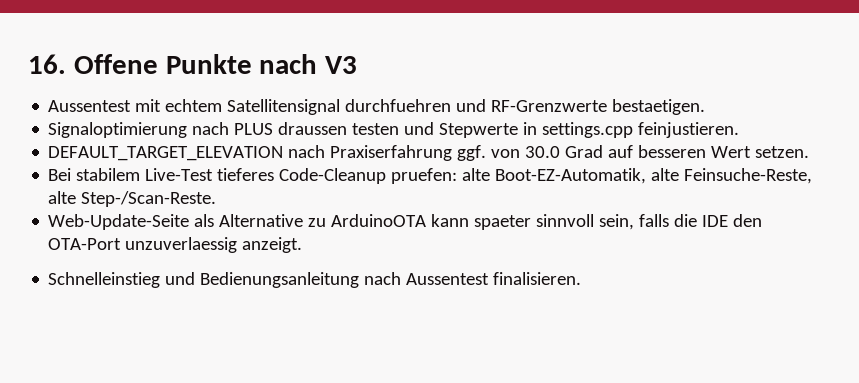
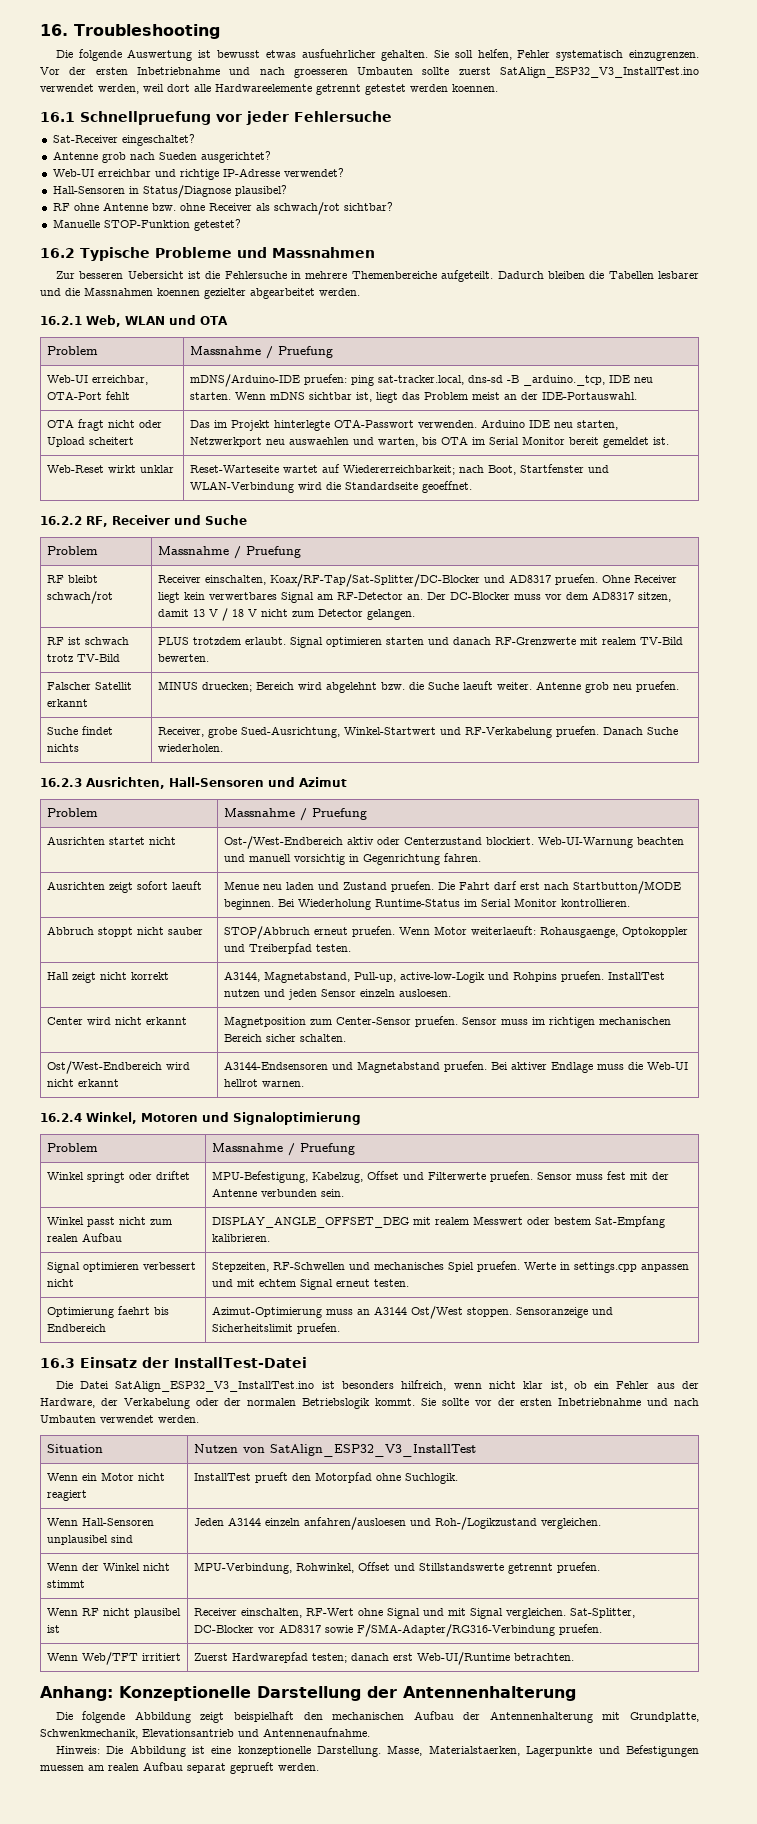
[73,54,358,74] [48,99,706,115] [48,122,740,138] [48,145,810,161] [48,168,813,184] [48,191,217,207] [48,214,763,230] [48,237,303,253] [48,272,582,288] Offene Punkte nach V3 // Aussentest mit echtem Satellitensignal durchfuehren und RF-Grenzwerte bestaetigen. // Signaloptimierung nach PLUS draussen testen und Stepwerte in settings.cpp feinjustieren. // DEFAULT_TARGET_ELEVATION nach Praxiserfahrung ggf. von 30.0 Grad auf besseren Wert setzen. // Bei stabilem Live-Test tieferes Code-Cleanup pruefen: alte Boot-EZ-Automatik, alte Feinsuche-Reste, alte Step-/Scan-Reste. // Web-Update-Seite als Alternative zu ArduinoOTA kann spaeter sinnvoll sein, falls die IDE den OTA-Port unzuverlaessig anzeigt. // Schnelleinstieg und Bedienungsanleitung nach Aussentest finalisieren. -> [74,24,220,39] [55,49,700,61] [40,66,699,78] [40,84,498,95] [40,111,392,125] [52,134,195,146] [52,151,271,163] [52,168,344,180] [52,185,287,198] [52,202,393,215] [52,219,241,231] [40,247,375,261] [55,270,699,282] [40,287,360,299] [40,315,228,327] [46,346,98,355] [189,346,333,359] [46,375,148,385] [46,391,130,400] [189,374,653,387] [189,392,637,403] [46,419,162,431] [46,437,134,447] [189,419,618,431] [189,436,669,448] [46,465,174,473] [189,464,609,475] [189,481,472,493] [40,515,247,527] [46,546,98,555] [157,546,301,559] [46,575,98,583] [46,591,113,604] [157,574,677,587] [157,591,671,603] [157,608,415,621] [46,637,129,645] [46,654,120,662] [157,637,683,648] [157,654,209,662] [46,682,132,690] [46,699,88,707] [157,681,679,693] [46,726,113,735] [46,744,79,752] [157,726,678,738] [157,744,223,752] [40,777,347,789] [46,808,98,817] [223,808,367,821] [46,836,176,845] [223,836,684,849] [223,853,481,865] [46,881,202,893] [223,881,681,894] [223,898,630,910] [46,926,203,937] [223,926,688,939] [223,943,351,954] [46,972,169,983] [223,971,665,983] [223,989,451,1000] [46,1017,187,1025] [223,1016,671,1028] [223,1034,346,1042] [46,1061,190,1074] [46,1079,119,1087] [223,1061,688,1073] [223,1079,304,1087] [40,1112,361,1125] [46,1143,98,1152] [211,1143,355,1156] [46,1171,190,1183] [211,1171,669,1183] [211,1188,344,1197] [46,1217,172,1227] [46,1233,122,1242] [211,1216,665,1228] [211,1234,270,1242] [46,1262,196,1273] [46,1279,74,1287] [211,1261,689,1273] [211,1279,409,1290] [46,1306,169,1318] [46,1324,106,1332] [211,1306,613,1319] [211,1323,340,1334] [40,1357,307,1368] [55,1380,699,1392] [40,1398,700,1409] [40,1415,199,1423] [46,1444,103,1453] [193,1444,476,1457] [46,1472,165,1481] [46,1490,87,1501] [193,1472,458,1484] [46,1518,154,1526] [46,1535,133,1545] [193,1517,601,1530] [46,1563,170,1571] [46,1580,85,1588] [193,1562,600,1574] [46,1608,181,1618] [46,1625,60,1633] [193,1608,635,1619] [193,1624,602,1637] [46,1652,181,1665] [193,1652,574,1665] [40,1686,576,1701] [55,1711,699,1723] [40,1728,370,1739] [55,1745,700,1757] [40,1762,319,1774] Troubleshooting // Die folgende Auswertung ist bewusst etwas ausfuehrlicher gehalten. Sie soll helfen, Fehler systematisch einzugrenzen. Vor der ersten Inbetriebnahme und nach groesseren Umbauten sollte zuerst SatAlign_ESP32_V3_InstallTest.ino verwendet werden, weil dort alle Hardwareelemente getrennt getestet werden koennen. // 16.1 Schnellpruefung vor jeder Fehlersuche // Sat-Receiver eingeschaltet? // Antenne grob nach Sueden ausgerichtet? // Web-UI erreichbar und richtige IP-Adresse verwendet? // Hall-Sensoren in Status/Diagnose plausibel? // RF ohne Antenne bzw. ohne Receiver als schwach/rot sichtbar? // Manuelle STOP-Funktion getestet? // 16.2 Typische Probleme und Massnahmen // Zur besseren Uebersicht ist die Fehlersuche in mehrere Themenbereiche aufgeteilt. Dadurch bleiben die Tabellen lesbarer und die Massnahmen koennen gezielter abgearbeitet werden. // 16.2.1 Web, WLAN und OTA // Problem | Massnahme / Pruefung // Web-UI erreichbar, OTA-Port fehlt | mDNS/Arduino-IDE pruefen: ping sat-tracker.local, dns-sd -B _arduino._tcp, IDE neu starten. Wenn mDNS sichtbar ist, liegt das Problem meist an der IDE-Portauswahl. // OTA fragt nicht oder Upload scheitert | Das im Projekt hinterlegte OTA-Passwort verwenden. Arduino IDE neu starten, Netzwerkport neu auswaehlen und warten, bis OTA im Serial Monitor bereit gemeldet ist. // Web-Reset wirkt unklar | Reset-Warteseite wartet auf Wiedererreichbarkeit; nach Boot, Startfenster und WLAN-Verbindung wird die Standardseite geoeffnet. // 16.2.2 RF, Receiver und Suche // Problem | Massnahme / Pruefung // RF bleibt schwach/rot | Receiver einschalten, Koax/RF-Tap/Sat-Splitter/DC-Blocker und AD8317 pruefen. Ohne Receiver liegt kein verwertbares Signal am RF-Detector an. Der DC-Blocker muss vor dem AD8317 sitzen, damit 13 V / 18 V nicht zum Detector gelangen. // RF ist schwach trotz TV-Bild | PLUS trotzdem erlaubt. Signal optimieren starten und danach RF-Grenzwerte mit realem TV-Bild bewerten. // Falscher Satellit erkannt | MINUS druecken; Bereich wird abgelehnt bzw. die Suche laeuft weiter. Antenne grob neu pruefen. // Suche findet nichts | Receiver, grobe Sued-Ausrichtung, Winkel-Startwert und RF-Verkabelung pruefen. Danach Suche wiederholen. // 16.2.3 Ausrichten, Hall-Sensoren und Azimut // Problem | Massnahme / Pruefung // Ausrichten startet nicht | Ost-/West-Endbereich aktiv oder Centerzustand blockiert. Web-UI-Warnung beachten und manuell vorsichtig in Gegenrichtung fahren. // Ausrichten zeigt sofort laeuft | Menue neu laden und Zustand pruefen. Die Fahrt darf erst nach Startbutton/MODE beginnen. Bei Wiederholung Runtime-Status im Serial Monitor kontrollieren. // Abbruch stoppt nicht sauber | STOP/Abbruch erneut pruefen. Wenn Motor weiterlaeuft: Rohausgaenge, Optokoppler und Treiberpfad testen. // Hall zeigt nicht korrekt | A3144, Magnetabstand, Pull-up, active-low-Logik und Rohpins pruefen. InstallTest nutzen und jeden Sensor einzeln ausloesen. // Center wird nicht erkannt | Magnetposition zum Center-Sensor pruefen. Sensor muss im richtigen mechanischen Bereich sicher schalten. // Ost/West-Endbereich wird nicht erkannt | A3144-Endsensoren und Magnetabstand pruefen. Bei aktiver Endlage muss die Web-UI hellrot warnen. // 16.2.4 Winkel, Motoren und Signaloptimierung // Problem | Massnahme / Pruefung // Winkel springt oder driftet | MPU-Befestigung, Kabelzug, Offset und Filterwerte pruefen. Sensor muss fest mit der Antenne verbunden sein. // Winkel passt nicht zum realen Aufbau | DISPLAY_ANGLE_OFFSET_DEG mit realem Messwert oder bestem Sat-Empfang kalibrieren. // Signal optimieren verbessert nicht | Stepzeiten, RF-Schwellen und mechanisches Spiel pruefen. Werte in settings.cpp anpassen und mit echtem Signal erneut testen. // Optimierung faehrt bis Endbereich | Azimut-Optimierung muss an A3144 Ost/West stoppen. Sensoranzeige und Sicherheitslimit pruefen. // 16.3 Einsatz der InstallTest-Datei // Die Datei SatAlign_ESP32_V3_InstallTest.ino ist besonders hilfreich, wenn nicht klar ist, ob ein Fehler aus der Hardware, der Verkabelung oder der normalen Betriebslogik kommt. Sie sollte vor der ersten Inbetriebnahme und nach Umbauten verwendet werden. // Situation | Nutzen von SatAlign_ESP32_V3_InstallTest // Wenn ein Motor nicht reagiert | InstallTest prueft den Motorpfad ohne Suchlogik. // Wenn Hall-Sensoren unplausibel sind | Jeden A3144 einzeln anfahren/ausloesen und Roh-/Logikzustand vergleichen. // Wenn der Winkel nicht stimmt | MPU-Verbindung, Rohwinkel, Offset und Stillstandswerte getrennt pruefen. // Wenn RF nicht plausibel ist | Receiver einschalten, RF-Wert ohne Signal und mit Signal vergleichen. Sat-Splitter, DC-Blocker vor AD8317 sowie F/SMA-Adapter/RG316-Verbindung pruefen. // Wenn Web/TFT irritiert | Zuerst Hardwarepfad testen; danach erst Web-UI/Runtime betrachten. // Anhang: Konzeptionelle Darstellung der Antennenhalterung // Die folgende Abbildung zeigt beispielhaft den mechanischen Aufbau der Antennenhalterung mit Grundplatte, Schwenkmechanik, Elevationsantrieb und Antennenaufnahme. // Hinweis: Die Abbildung ist eine konzeptionelle Darstellung. Masse, Materialstaerken, Lagerpunkte und Befestigungen muessen am realen Aufbau separat geprueft werden.

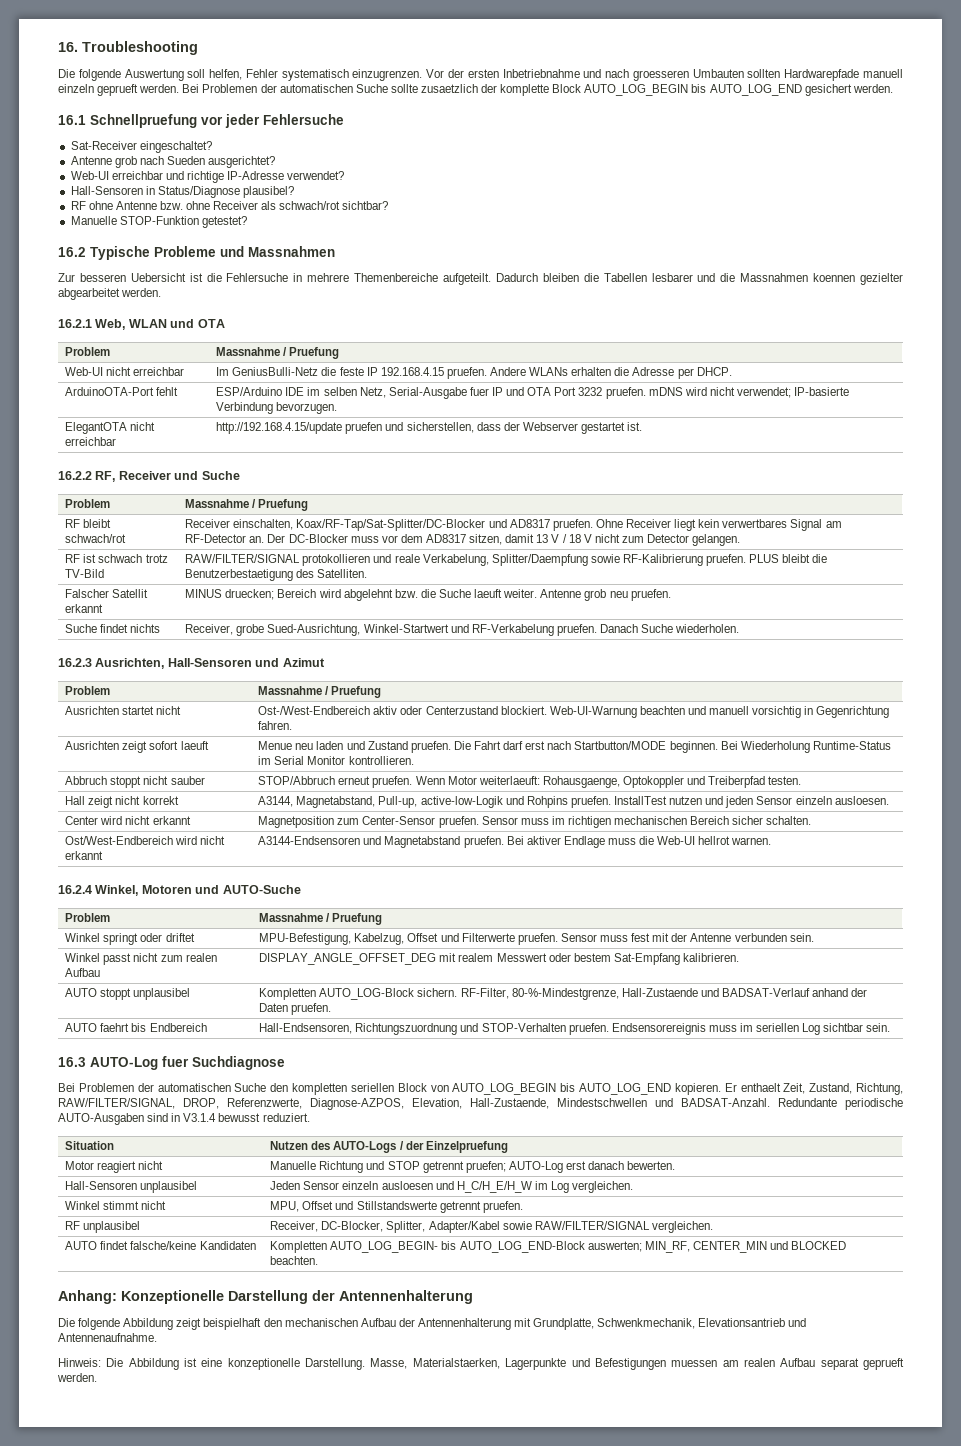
[198,49,450,61] ist bewusst etwas ausfuehrlicher gehalten. Sie -> (184, 75) none
[422,66,699,78] [40,84,498,95] sollte zuerst SatAlign_ESP32_V3_InstallTest.ino verwendet werden, weil dort alle Hardwareelemente getrennt getestet werden koennen. -> [747,69,904,81] [58,84,893,96] sollten Hardwarepfade manuell einzeln geprueft werden. Bei Problemen der automatischen Suche sollte zusaetzlich der komplette Block AUTO_LOG_BEGIN bis AUTO_LOG_END gesichert werden.
[91,375,148,385] [46,391,130,400] [189,374,653,387] [189,392,637,403] [46,419,162,431] [46,437,134,447] [189,419,618,431] [189,436,669,448] [46,465,174,473] [189,464,609,475] [189,481,472,493] erreichbar, OTA-Port fehlt | mDNS/Arduino-IDE pruefen: ping sat-tracker.local, dns-sd -B _arduino._tcp, IDE neu starten. Wenn mDNS sichtbar ist, liegt das Problem meist an der IDE-Portauswahl. // OTA fragt nicht oder Upload scheitert | Das im Projekt hinterlegte OTA-Passwort verwenden. Arduino IDE neu starten, Netzwerkport neu auswaehlen und warten, bis OTA im Serial Monitor bereit gemeldet ist. // Web-Reset wirkt unklar | Reset-Warteseite wartet auf Wiedererreichbarkeit; nach Boot, Startfenster und WLAN-Verbindung wird die Standardseite geoeffnet. -> [106,367,185,376] [216,367,732,379] [65,387,179,396] [216,387,850,399] [216,402,338,414] [65,422,156,434] [65,437,117,446] [216,422,643,434] nicht erreichbar | Im GeniusBulli-Netz die feste IP 192.168.4.15 pruefen. Andere WLANs erhalten die Adresse per DHCP. // ArduinoOTA-Port fehlt | ESP/Arduino IDE im selben Netz, Serial-Ausgabe fuer IP und OTA Port 3232 pruefen. mDNS wird nicht verwendet; IP-basierte Verbindung bevorzugen. // ElegantOTA nicht erreichbar | http://192.168.4.15/update pruefen und sicherstellen, dass der Webserver gestartet ist.
[157,637,683,648] [157,654,209,662] PLUS trotzdem erlaubt. Signal optimieren starten und danach RF-Grenzwerte mit realem TV-Bild bewerten. -> [185,554,828,566] [185,569,368,581] RAW/FILTER/SIGNAL protokollieren und reale Verkabelung, Splitter/Daempfung sowie RF-Kalibrierung pruefen. PLUS bleibt die Benutzerbestaetigung des Satelliten.
[233,1112,361,1125] Signaloptimierung -> [222,885,301,894] AUTO-Suche
[46,1262,196,1273] [46,1279,74,1287] [211,1261,689,1273] [211,1279,409,1290] [46,1306,169,1318] [46,1324,106,1332] [211,1306,613,1319] [211,1323,340,1334] [40,1357,307,1368] [55,1380,699,1392] [40,1398,700,1409] [40,1415,199,1423] [46,1444,103,1453] [193,1444,476,1457] [46,1472,165,1481] [46,1490,87,1501] [193,1472,458,1484] [46,1518,78,1526] Signal optimieren verbessert nicht | Stepzeiten, RF-Schwellen und mechanisches Spiel pruefen. Werte in settings.cpp anpassen und mit echtem Signal erneut testen. // Optimierung faehrt bis Endbereich | Azimut-Optimierung muss an A3144 Ost/West stoppen. Sensoranzeige und Sicherheitslimit pruefen. // 16.3 Einsatz der InstallTest-Datei // Die Datei SatAlign_ESP32_V3_InstallTest.ino ist besonders hilfreich, wenn nicht klar ist, ob ein Fehler aus der Hardware, der Verkabelung oder der normalen Betriebslogik kommt. Sie sollte vor der ersten Inbetriebnahme und nach Umbauten verwendet werden. // Situation | Nutzen von SatAlign_ESP32_V3_InstallTest // Wenn ein Motor nicht reagiert | InstallTest prueft den Motorpfad ohne Suchlogik. // Wenn -> [65,988,191,1000] [259,988,868,1000] [259,1003,332,1015] [65,1023,207,1032] [259,1023,891,1035] [58,1056,285,1070] [58,1083,904,1095] [58,1098,903,1110] [58,1113,310,1125] [65,1141,115,1150] [270,1141,508,1153] [65,1161,164,1173] [270,1161,676,1173] AUTO stoppt unplausibel | Kompletten AUTO_LOG-Block sichern. RF-Filter, 80-%-Mindestgrenze, Hall-Zustaende und BADSAT-Verlauf anhand der Daten pruefen. // AUTO faehrt bis Endbereich | Hall-Endsensoren, Richtungszuordnung und STOP-Verhalten pruefen. Endsensorereignis muss im seriellen Log sichtbar sein. // 16.3 AUTO-Log fuer Suchdiagnose // Bei Problemen der automatischen Suche den kompletten seriellen Block von AUTO_LOG_BEGIN bis AUTO_LOG_END kopieren. Er enthaelt Zeit, Zustand, Richtung, RAW/FILTER/SIGNAL, DROP, Referenzwerte, Diagnose-AZPOS, Elevation, Hall-Zustaende, Mindestschwellen und BADSAT-Anzahl. Redundante periodische AUTO-Ausgaben sind in V3.1.4 bewusst reduziert. // Situation | Nutzen des AUTO-Logs / der Einzelpruefung // Motor reagiert nicht | Manuelle Richtung und STOP getrennt pruefen; AUTO-Log erst danach bewerten. //
[110,1535,133,1543] sind -> (198, 1187) none
[227,1517,601,1530] [46,1563,170,1571] [46,1580,85,1588] [193,1562,354,1574] A3144 einzeln anfahren/ausloesen und Roh-/Logikzustand vergleichen. // Wenn der Winkel nicht stimmt | MPU-Verbindung, Rohwinkel, -> [303,1181,634,1193] [65,1201,167,1210] [270,1201,300,1212] Sensor einzeln ausloesen und H_C/H_E/H_W im Log vergleichen. // Winkel stimmt nicht | MPU,
[46,1608,181,1618] [46,1625,60,1633] [193,1608,635,1619] [193,1624,602,1637] [46,1652,181,1665] [193,1652,574,1665] Wenn RF nicht plausibel ist | Receiver einschalten, RF-Wert ohne Signal und mit Signal vergleichen. Sat-Splitter, DC-Blocker vor AD8317 sowie F/SMA-Adapter/RG316-Verbindung pruefen. // Wenn Web/TFT irritiert | Zuerst Hardwarepfad testen; danach erst Web-UI/Runtime betrachten. -> [65,1221,141,1233] [270,1221,713,1233] [65,1241,256,1250] [270,1241,847,1253] [270,1256,319,1265] RF unplausibel | Receiver, DC-Blocker, Splitter, Adapter/Kabel sowie RAW/FILTER/SIGNAL vergleichen. // AUTO findet falsche/keine Kandidaten | Kompletten AUTO_LOG_BEGIN- bis AUTO_LOG_END-Block auswerten; MIN_RF, CENTER_MIN und BLOCKED beachten.

